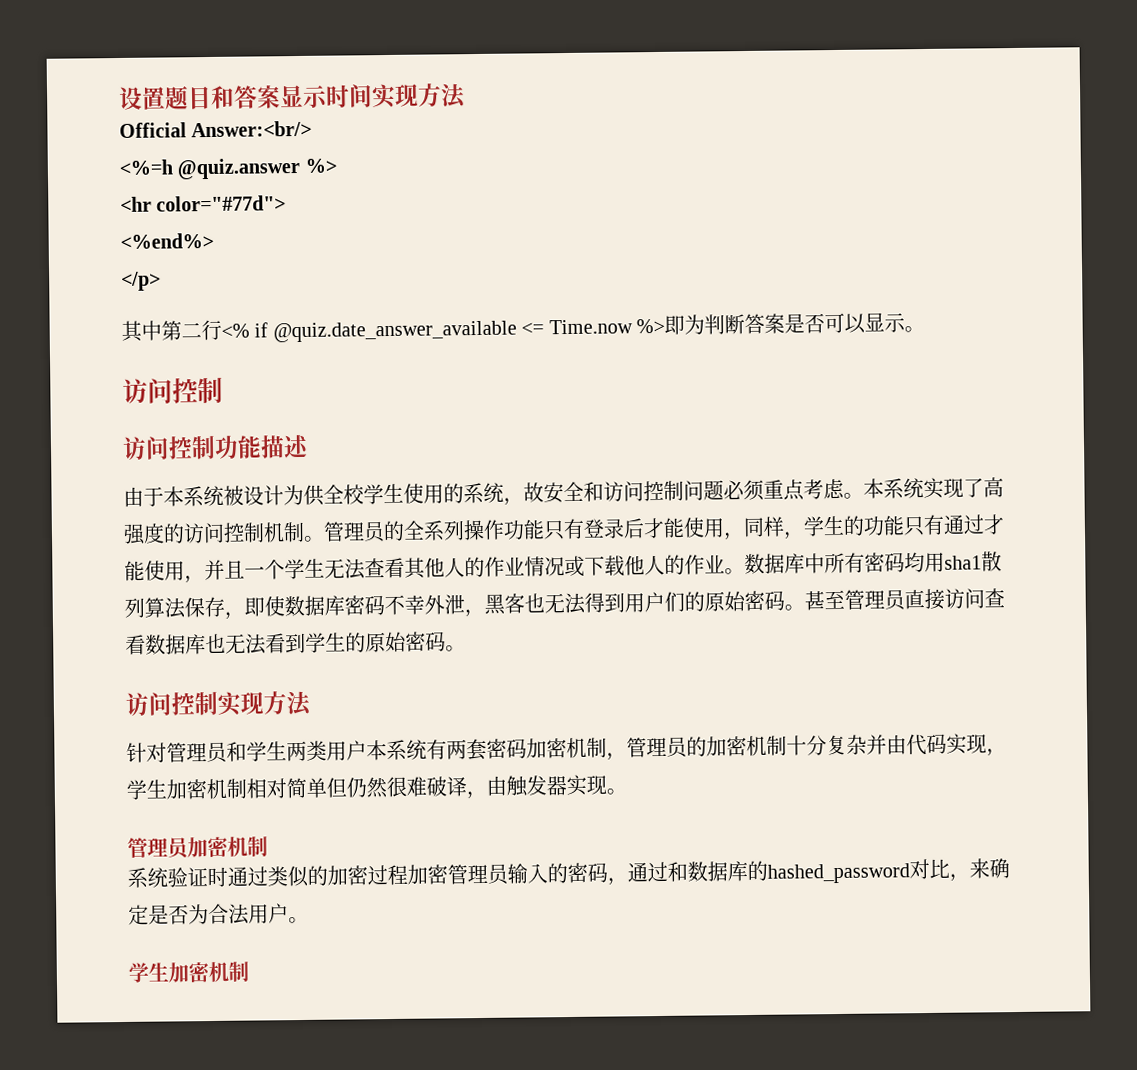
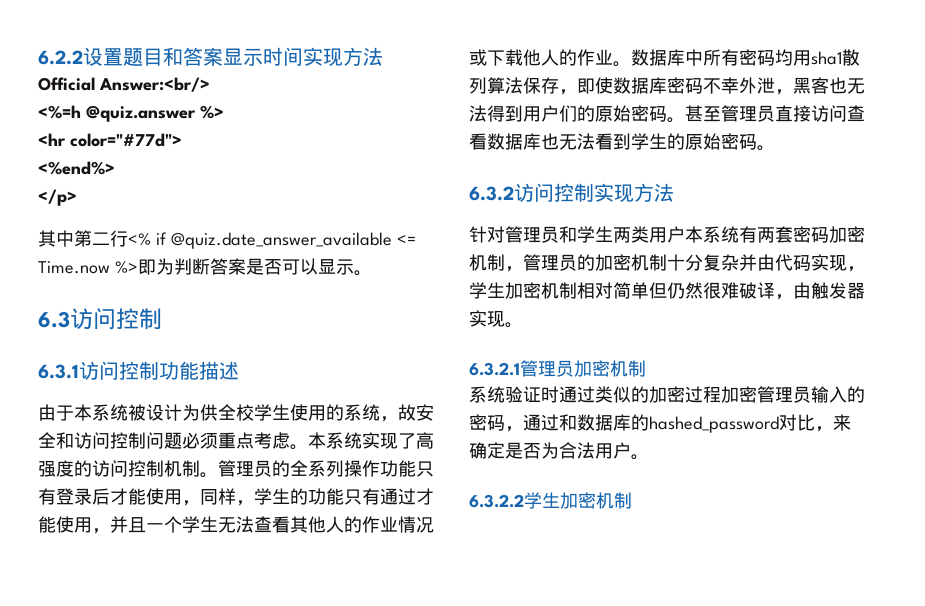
(118, 98) none -> [38,50,83,65] 6.2.2
(925, 329) none -> [38,311,70,328] 6.3
(223, 390) none -> [38,364,79,379] 6.3.1
(466, 648) none -> [469,186,514,201] 6.3.2
(627, 791) none -> [469,362,520,376] 6.3.2.1
(309, 920) none -> [469,494,524,508] 6.3.2.2

